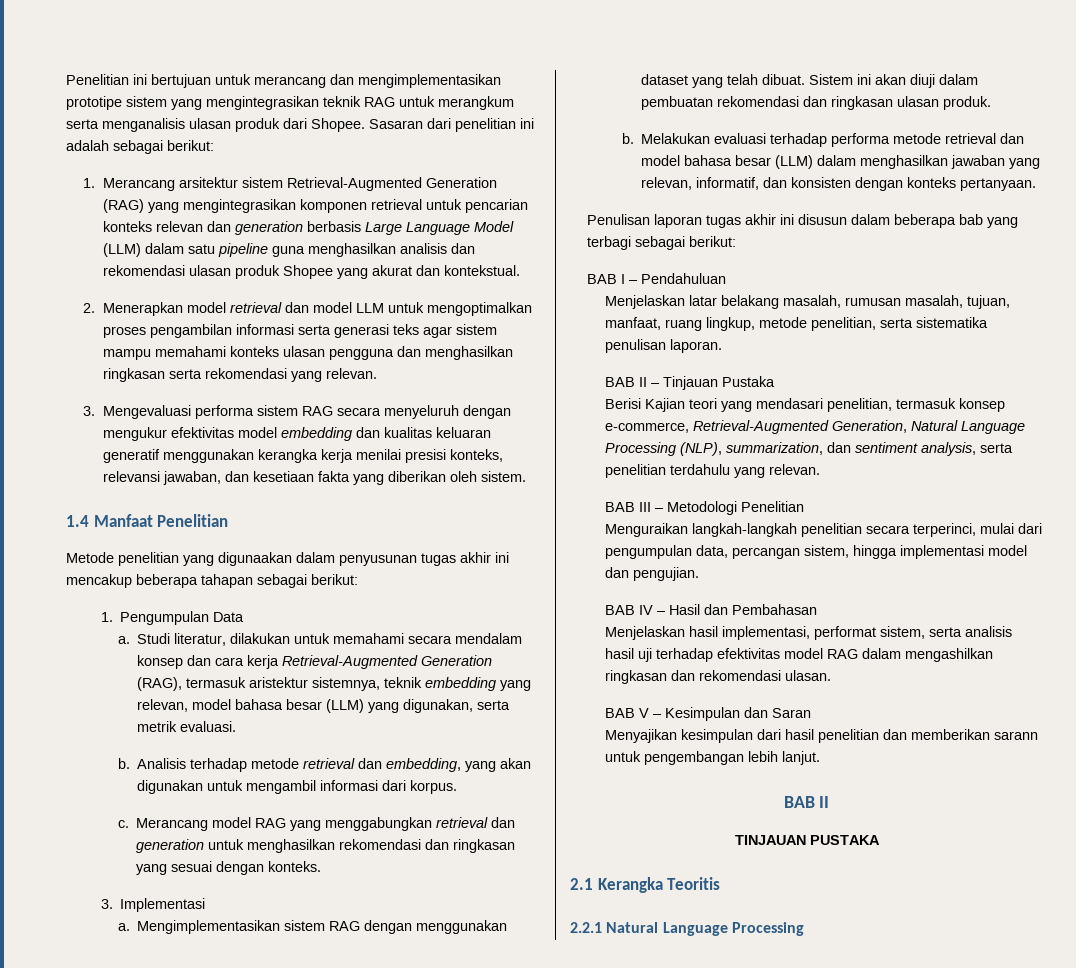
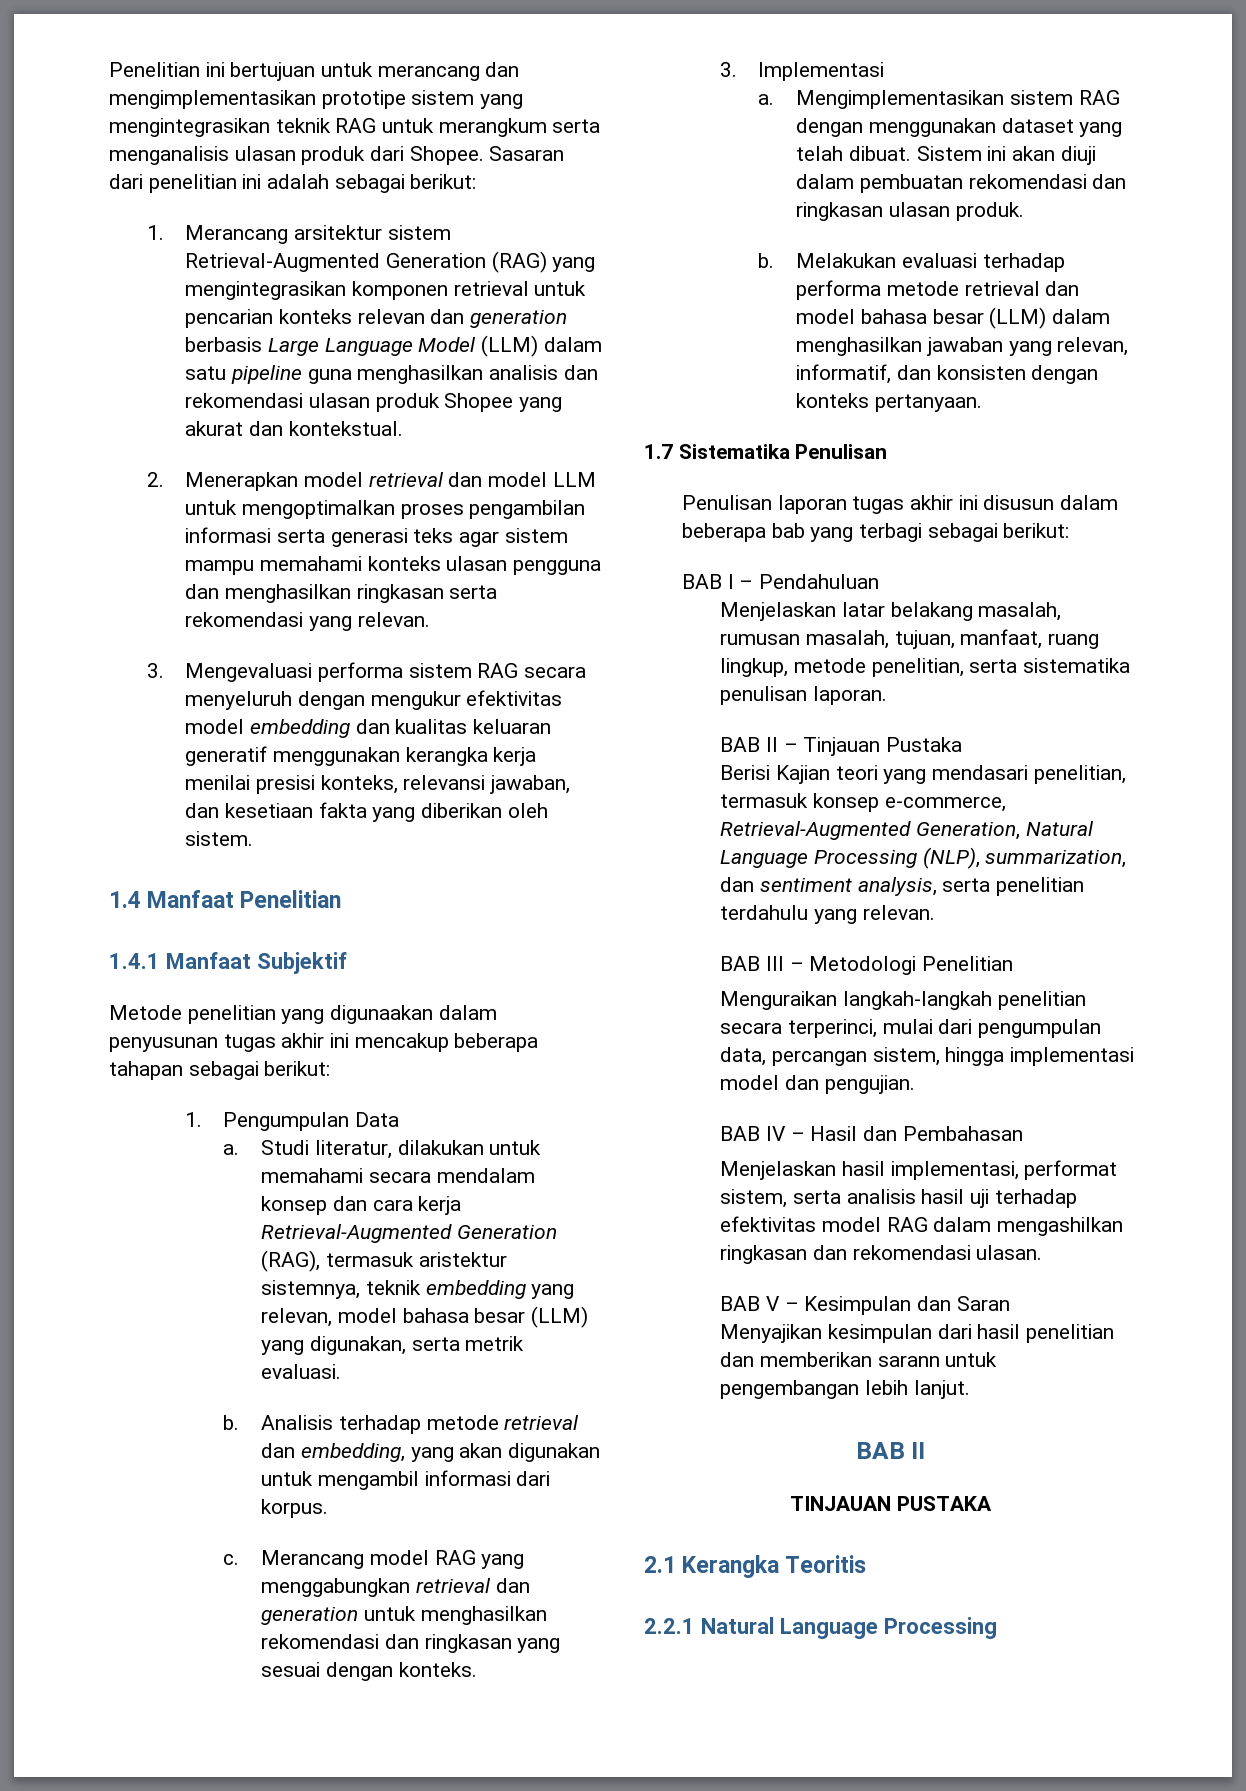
(229, 520) none -> [109,952,347,974] // 1.4.1 Manfaat Subjektif
(1037, 184) none -> [644,444,888,459] // 1.7 Sistematika Penulisan

